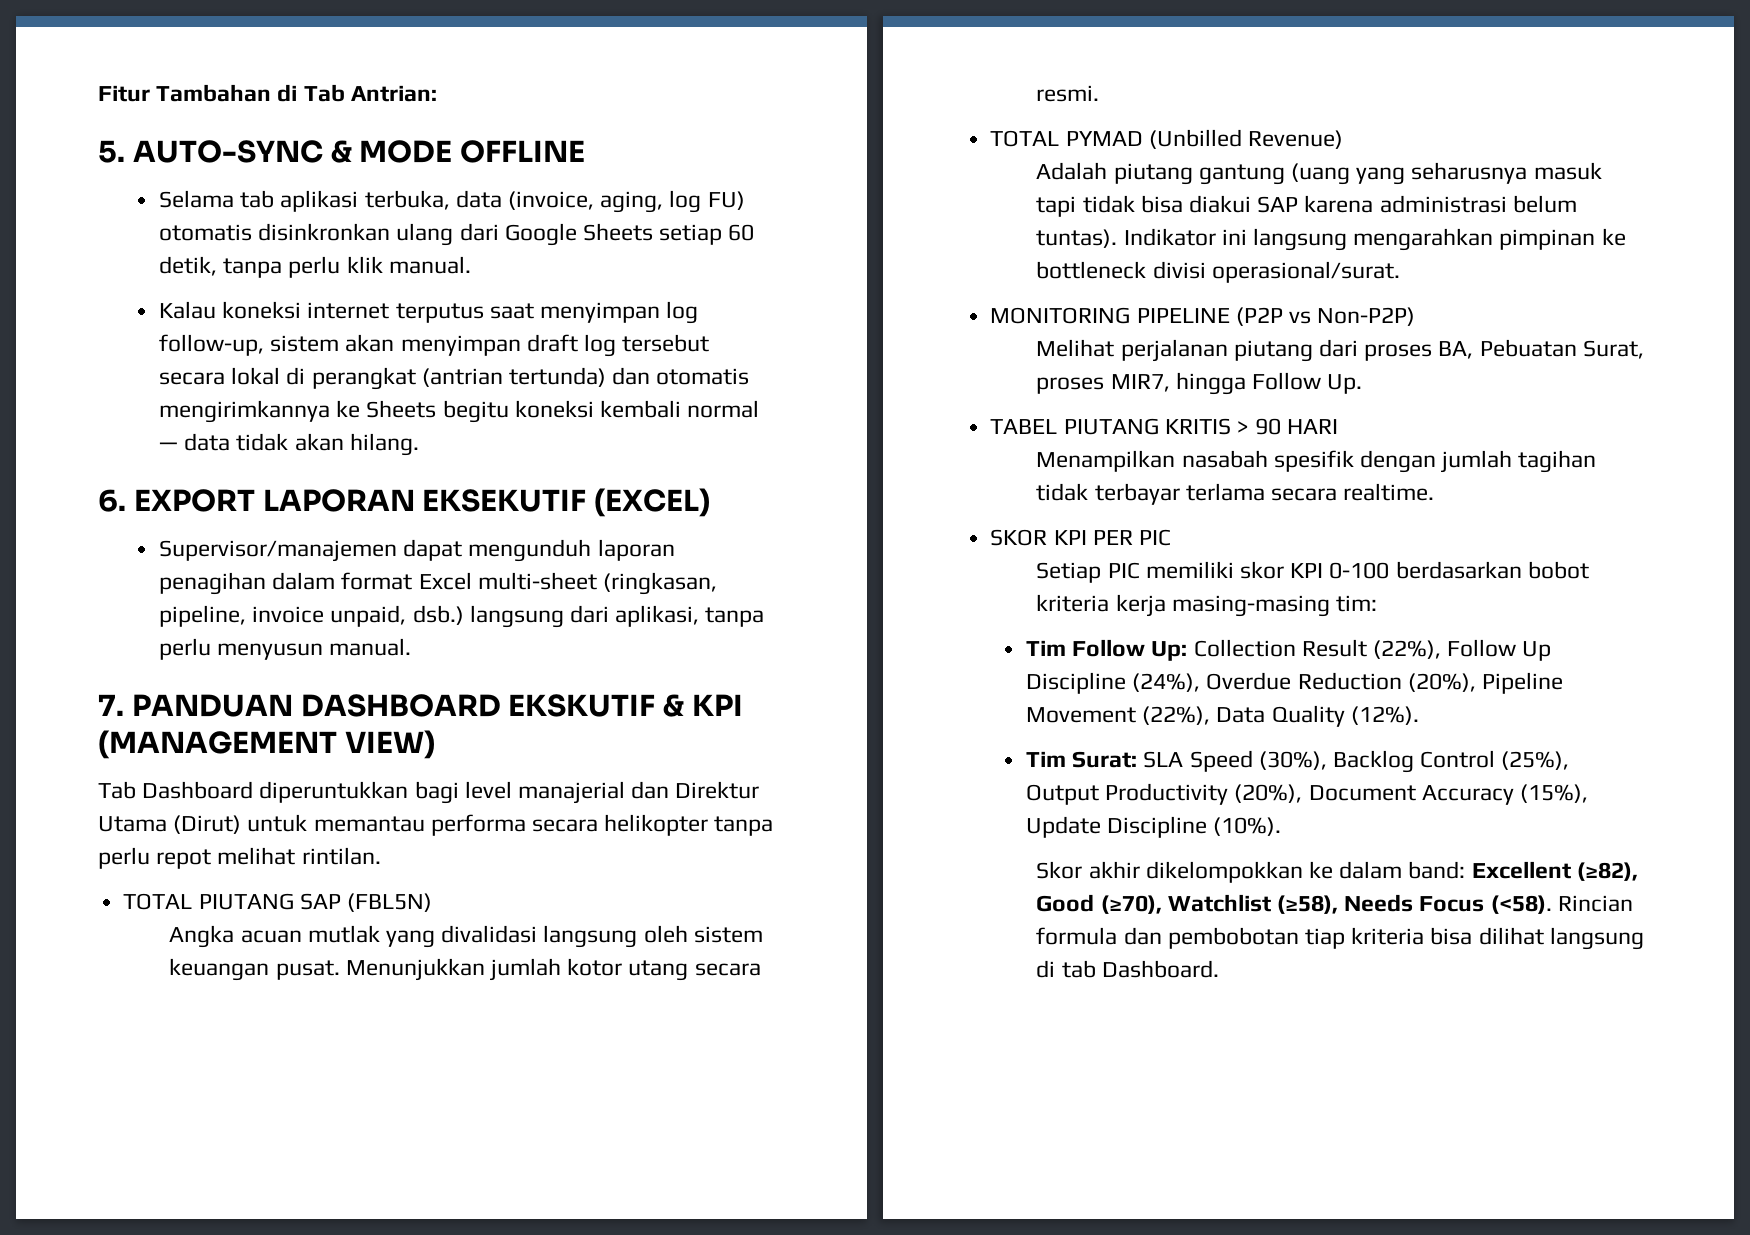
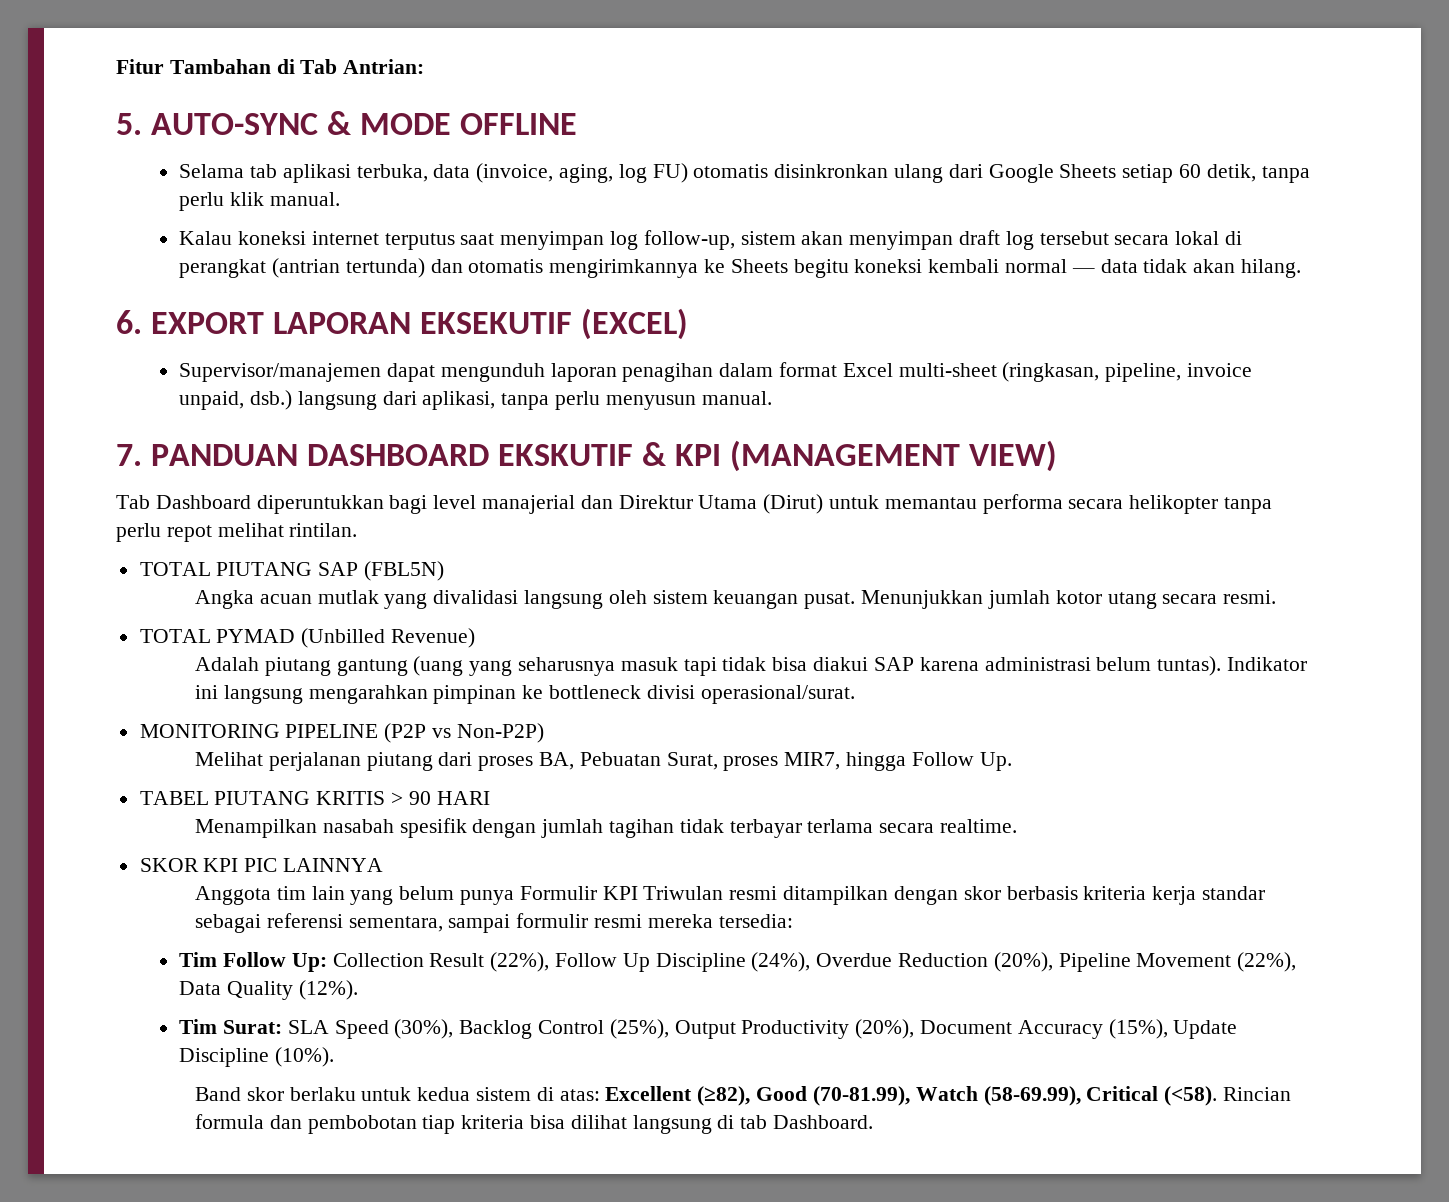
[1092,529,1171,546] [1036,561,1589,583] [1036,594,1378,617] PER PIC // Setiap PIC memiliki skor KPI 0-100 berdasarkan bobot kriteria kerja masing-masing tim: -> [244,858,384,872] [195,886,1265,905] [195,913,793,933] PIC LAINNYA // Anggota tim lain yang belum punya Formulir KPI Triwulan resmi ditampilkan dengan skor berbasis kriteria kerja standar sebagai referensi sementara, sampai formulir resmi mereka tersedia:
[1036,861,1638,883] [1036,894,1485,914] Skor akhir dikelompokkan ke dalam band: Excellent (≥82), Good (≥70), Watchlist (≥58), Needs Focus -> [195,1086,1159,1106] Band skor berlaku untuk kedua sistem di atas: Excellent (≥82), Good (70-81.99), Watch (58-69.99), Critical

